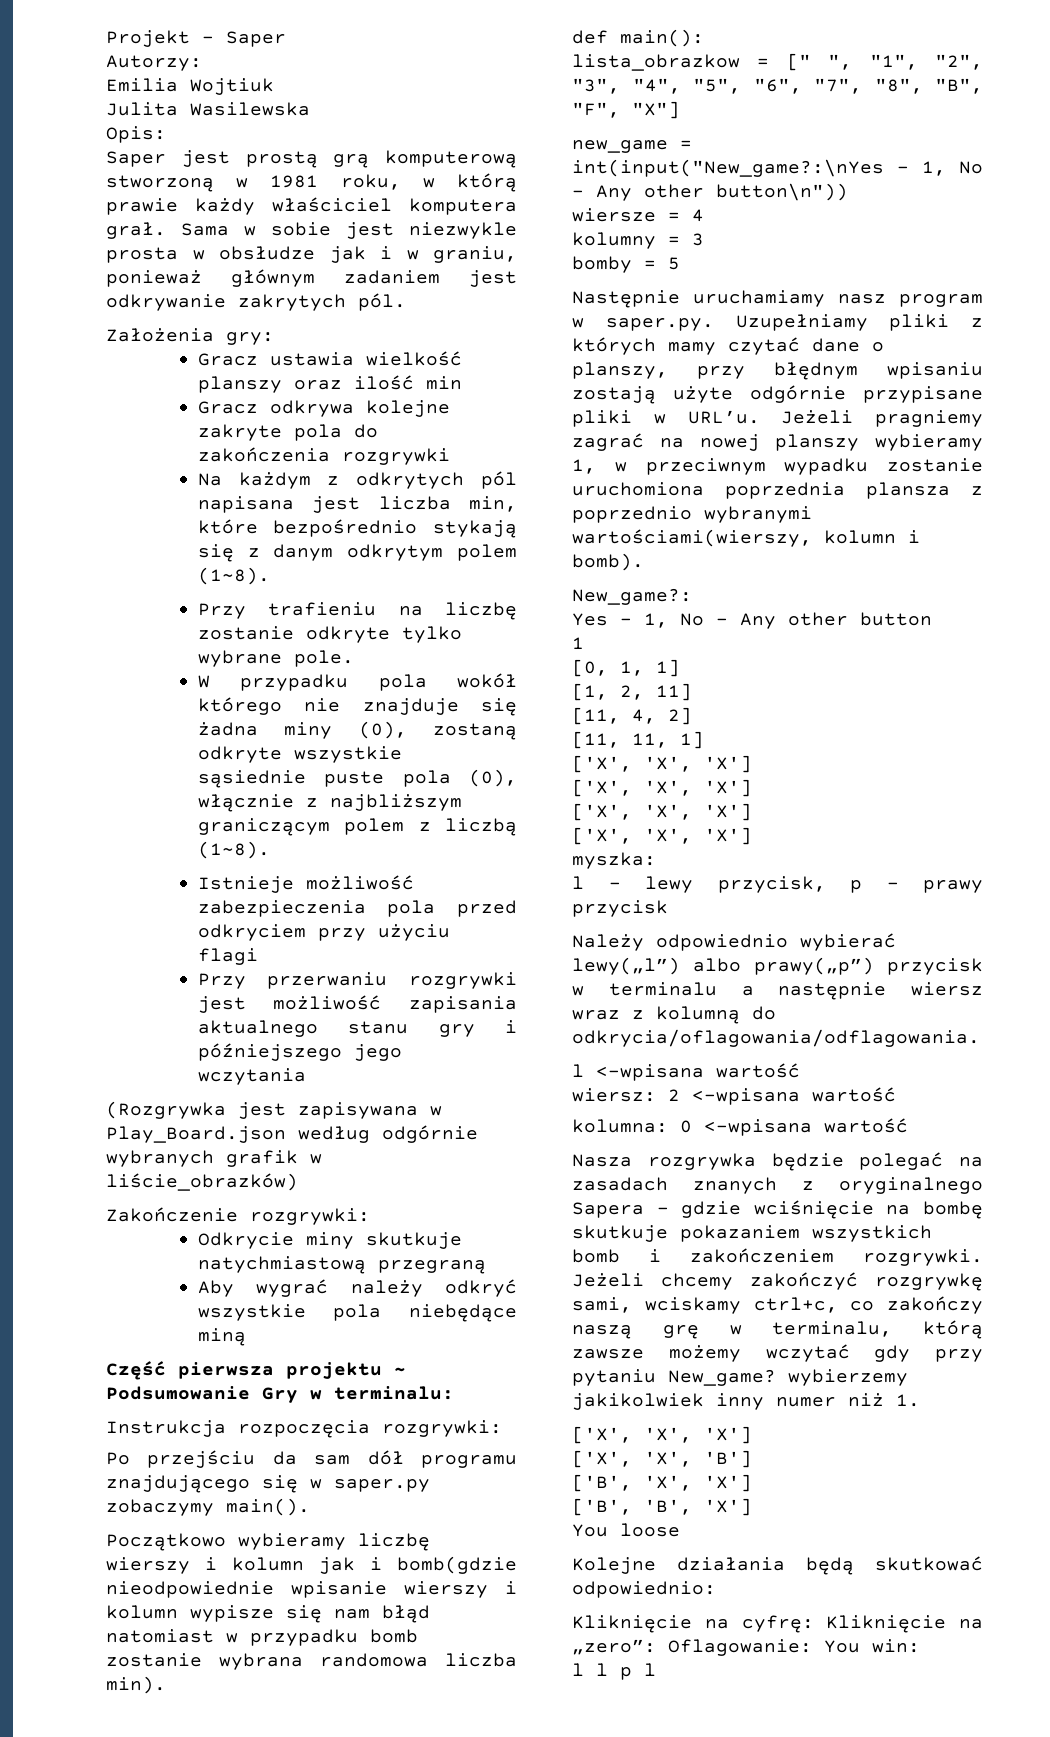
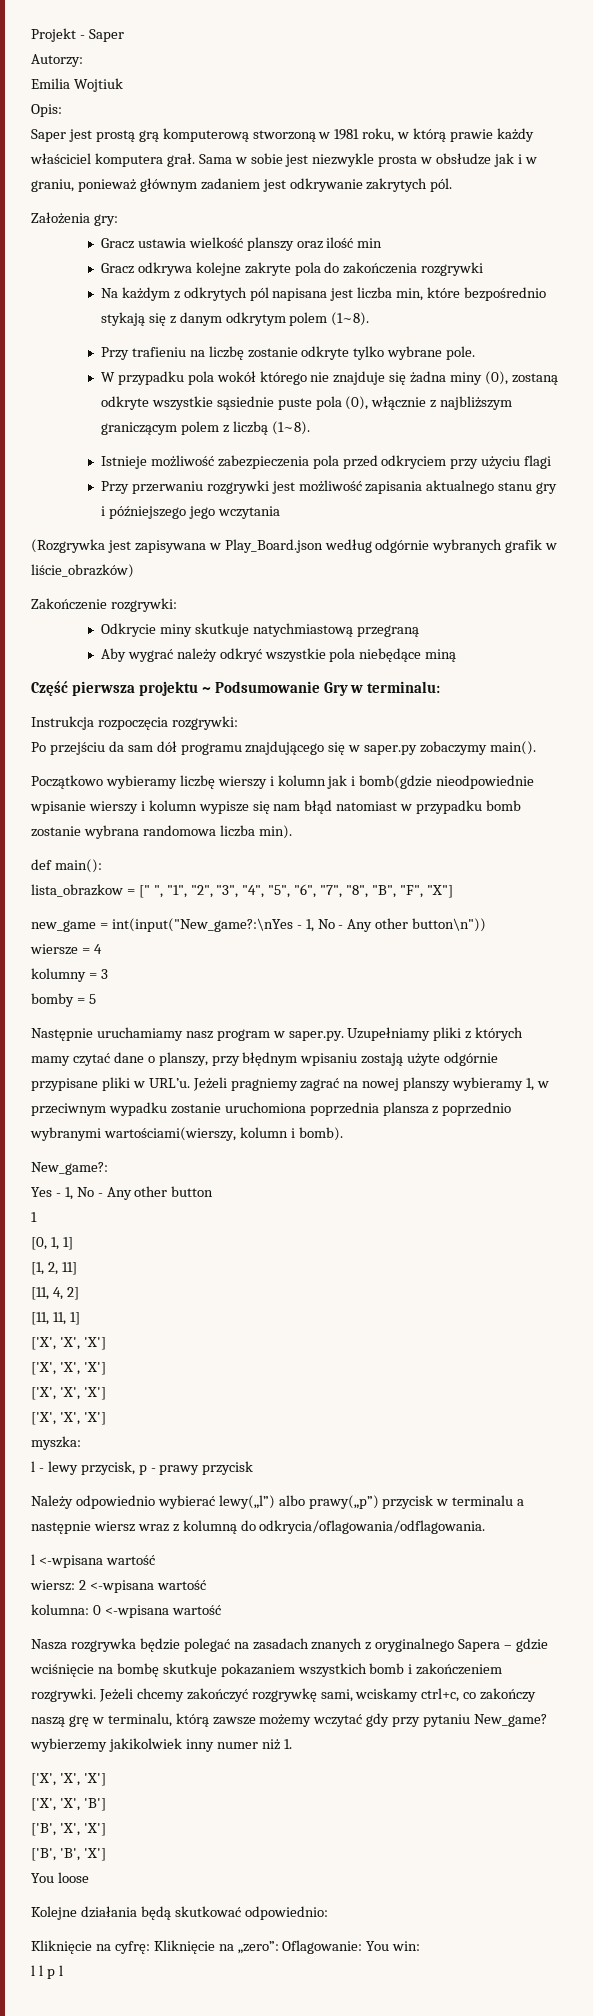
[106,102,310,116] // Julita Wasilewska -> (123, 85) none

